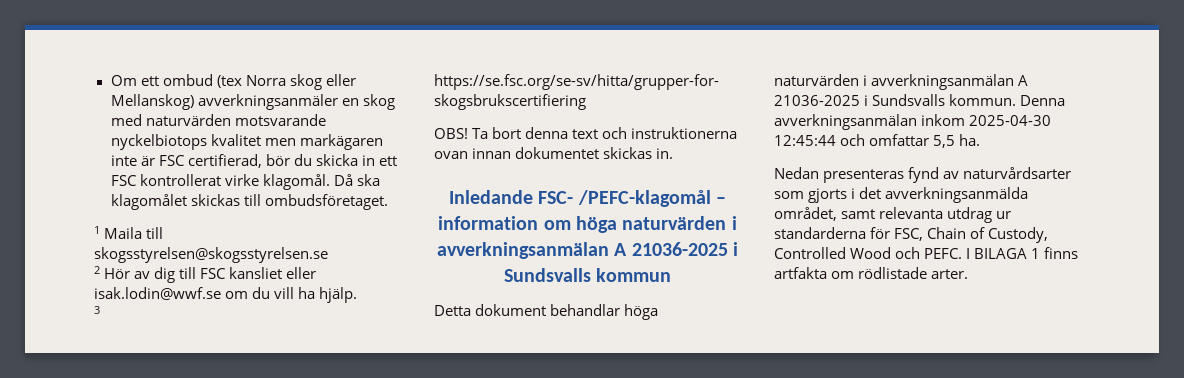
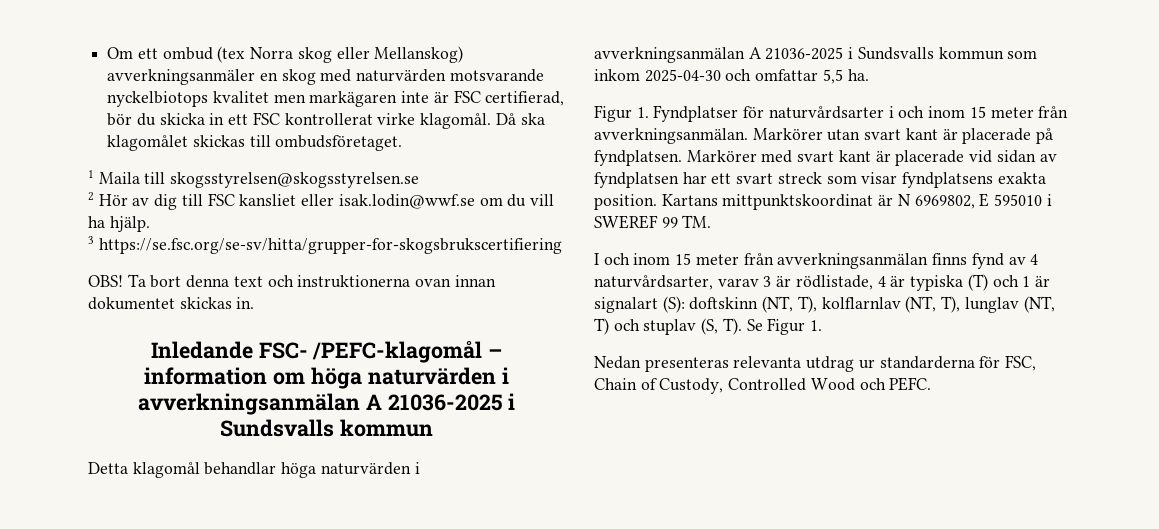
[475,304,547,316] dokument -> [132,462,200,478] klagomål
[949,94,1066,106] [774,114,917,130] kommun. Denna avverkningsanmälan -> [938,47,1038,60] kommun som
[774,135,836,146] 12:45:44 -> (721, 75) none
[774,167,1072,183] [774,187,1029,203] [774,207,876,221] Nedan presenteras fynd av naturvårdsarter som gjorts i det avverkningsanmälda området, samt -> [594,105,1069,122] [594,128,1054,144] [594,150,1057,166] [594,172,1046,188] [594,193,1052,210] [594,215,712,229] [594,253,1039,269] [594,274,1050,291] [594,296,1055,313] [594,318,823,335] [594,356,729,372] Figur 1. Fyndplatser för naturvårdsarter i och inom 15 meter från avverkningsanmälan. Markörer utan svart kant är placerade på fyndplatsen. Markörer med svart kant är placerade vid sidan av fyndplatsen har ett svart streck som visar fyndplatsens exakta position. Kartans mittpunktskoordinat är N 6969802, E 595010 i SWEREF 99 TM. // I och inom 15 meter från avverkningsanmälan finns fynd av 4 naturvårdsarter, varav 3 är rödlistade, 4 är typiska (T) och 1 är signalart (S): doftskinn (NT, T), kolflarnlav (NT, T), lunglav (NT, T) och stuplav (S, T). Se Figur 1. // Nedan presenteras
[966,247,1079,259] [774,267,969,279] I BILAGA 1 finns artfakta om rödlistade arter. -> (932, 384) none

